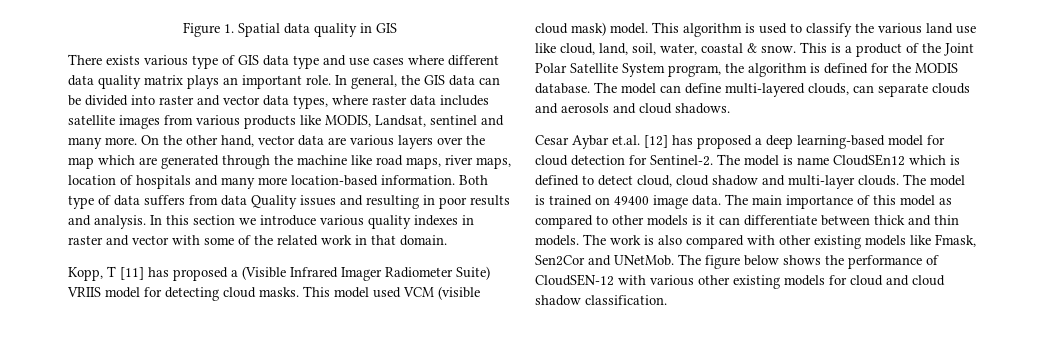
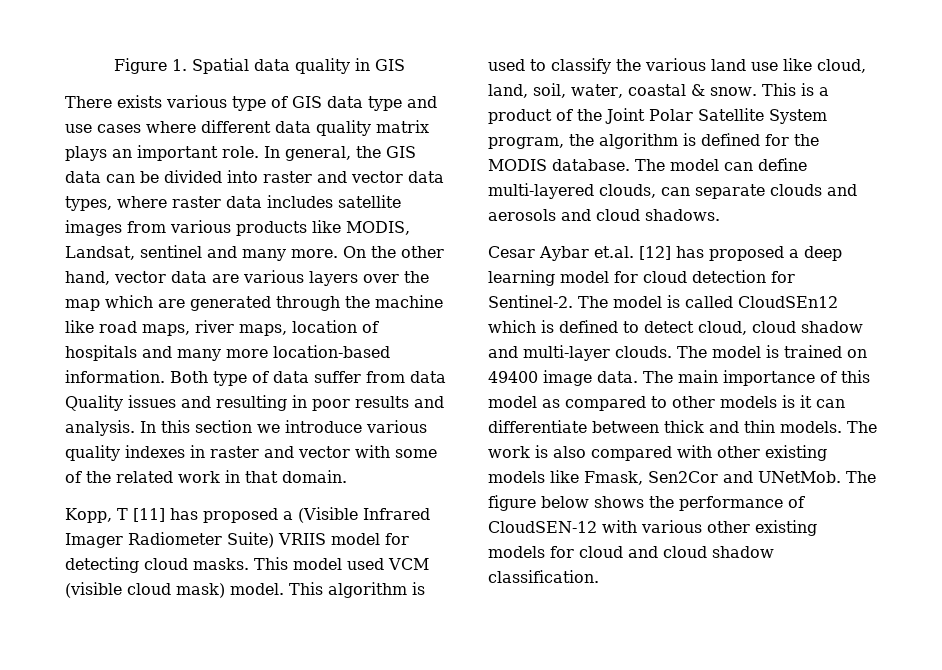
[144,195,185,206] suffers -> [314,371,361,383] suffer
[797,135,885,149] learning-based -> [488,270,555,286] learning
[797,157,829,165] name -> [685,296,733,308] called

